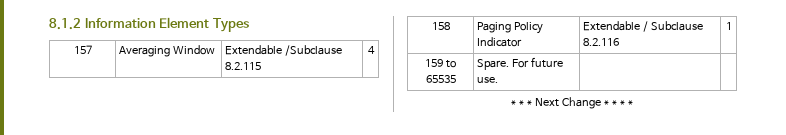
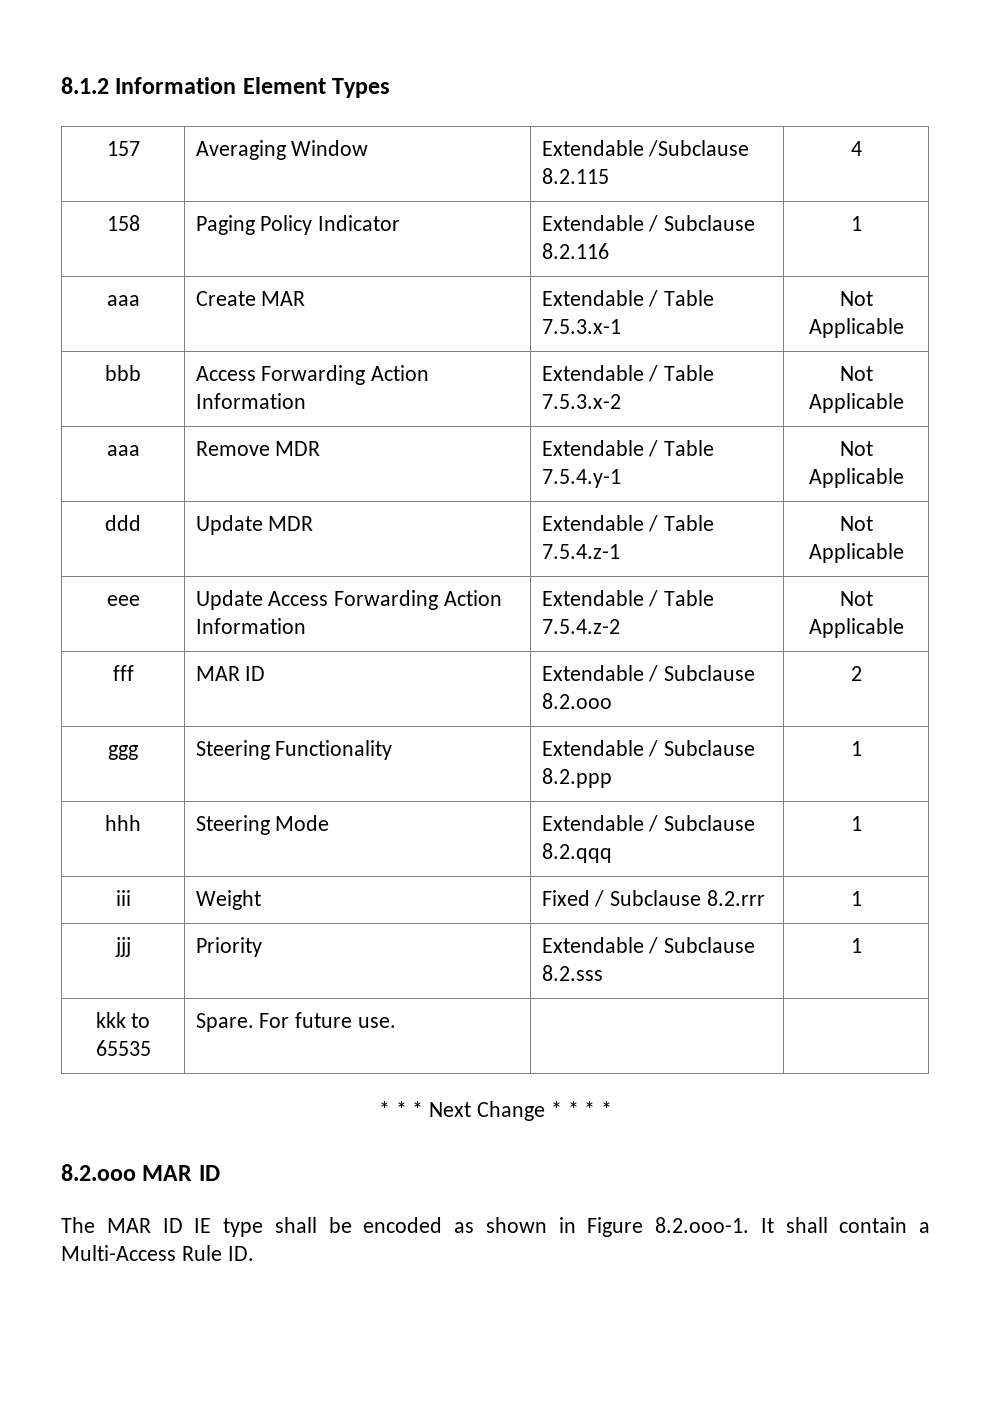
[425,59,444,67] 159 -> [106,295,140,306] [195,291,306,306] [541,290,715,307] [541,319,621,334] [839,291,873,306] [808,318,904,338] [105,365,141,381] [195,365,430,385] [195,393,306,409] [541,365,715,382] [541,394,621,409] [839,366,873,381] [808,393,904,413] [106,445,140,456] [195,441,321,456] [541,440,715,457] [541,469,621,488] [839,441,873,456] [808,468,904,488] [105,515,141,531] [195,515,314,535] [541,515,715,532] [541,544,620,559] [839,516,873,531] [808,543,904,563] [106,595,140,606] [195,590,503,610] [195,618,306,634] [541,590,715,607] [541,619,620,634] [839,591,873,606] [808,618,904,638] [112,665,134,681] [195,666,266,681] [541,665,756,682] [541,693,612,709] [850,666,862,681] [108,745,138,760] [195,740,393,760] [541,740,756,757] [541,768,612,788] [850,741,862,756] [105,815,141,831] [195,815,330,835] [541,815,756,832] [541,843,612,863] [850,816,862,831] [115,890,131,906] [195,890,261,910] [541,890,766,907] [850,891,862,906] [114,937,131,957] [195,937,262,957] [541,937,756,954] [541,965,603,981] [850,938,862,953] [95,1012,126,1028] aaa | Create MAR | Extendable / Table 7.5.3.x-1 | Not Applicable // bbb | Access Forwarding Action Information | Extendable / Table 7.5.3.x-2 | Not Applicable // aaa | Remove MDR | Extendable / Table 7.5.4.y-1 | Not Applicable // ddd | Update MDR | Extendable / Table 7.5.4.z-1 | Not Applicable // eee | Update Access Forwarding Action Information | Extendable / Table 7.5.4.z-2 | Not Applicable // fff | MAR ID | Extendable / Subclause 8.2.ooo | 2 // ggg | Steering Functionality | Extendable / Subclause 8.2.ppp | 1 // hhh | Steering Mode | Extendable / Subclause 8.2.qqq | 1 // iii | Weight | Fixed / Subclause 8.2.rrr | 1 // jjj | Priority | Extendable / Subclause 8.2.sss | 1 // kkk
(633, 103) none -> [61,1164,220,1181] [61,1217,930,1237] [61,1245,254,1261] // 8.2.ooo MAR ID // The MAR ID IE type shall be encoded as shown in Figure 8.2.ooo-1. It shall contain a Multi-Access Rule ID.

